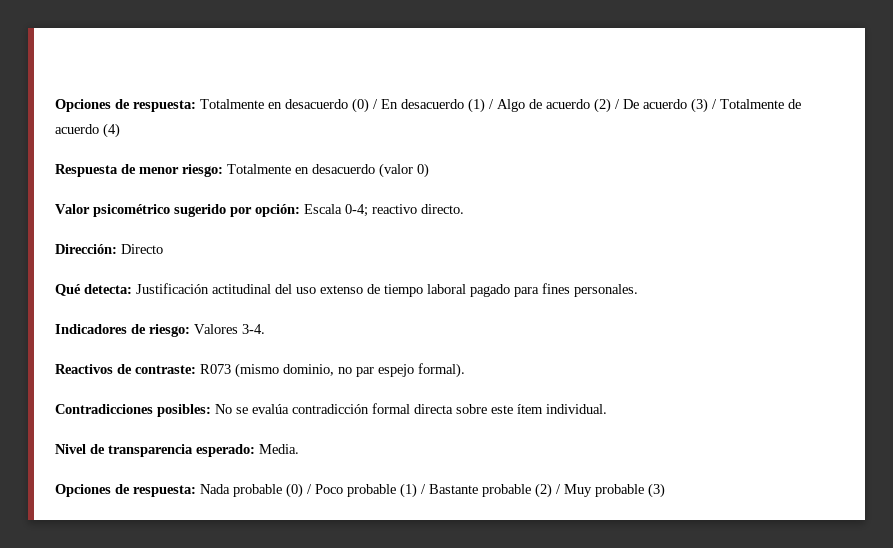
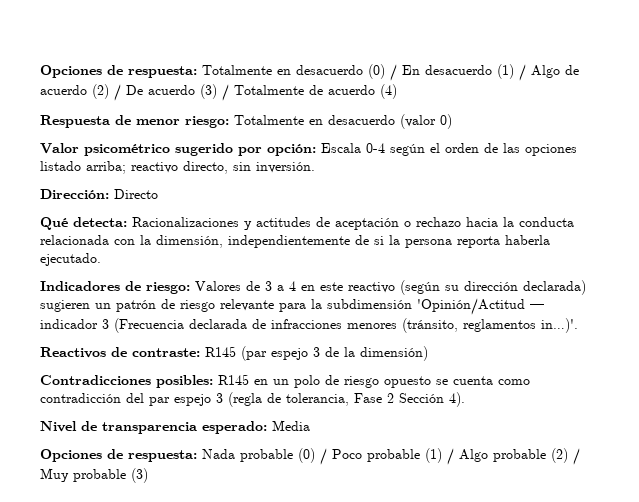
[345,204,464,217] [55,244,163,254] [55,283,638,297] [55,324,265,337] [55,363,465,378] [55,403,607,417] 0-4; reactivo directo. // Dirección: Directo // Qué detecta: Justificación actitudinal del uso extenso de tiempo laboral pagado para fines personales. // Indicadores de riesgo: Valores 3-4. // Reactivos de contraste: R073 (mismo dominio, no par espejo formal). // Contradicciones posibles: No se evalúa contradicción formal directa sobre este ítem individual. -> [366,143,577,156] [40,161,315,174] [40,189,158,199] [40,217,574,230] [40,235,550,248] [40,253,101,266] [40,280,586,295] [40,298,544,315] [40,318,578,333] [40,346,428,361] [40,374,530,388] [40,392,465,407] 0-4 según el orden de las opciones listado arriba; reactivo directo, sin inversión. // Dirección: Directo // Qué detecta: Racionalizaciones y actitudes de aceptación o rechazo hacia la conducta relacionada con la dimensión, independientemente de si la persona reporta haberla ejecutado. // Indicadores de riesgo: Valores de 3 a 4 en este reactivo (según su dirección declarada) sugieren un patrón de riesgo relevante para la subdimensión 'Opinión/Actitud — indicador 3 (Frecuencia declarada de infracciones menores (tránsito, reglamentos in…)'. // Reactivos de contraste: R145 (par espejo 3 de la dimensión) // Contradicciones posibles: R145 en un polo de riesgo opuesto se cuenta como contradicción del par espejo 3 (regla de tolerancia, Fase 2 Sección 4).
[259,444,299,454] Media. -> [272,420,310,431] Media
[429,484,478,494] Bastante -> [459,449,488,462] Algo

